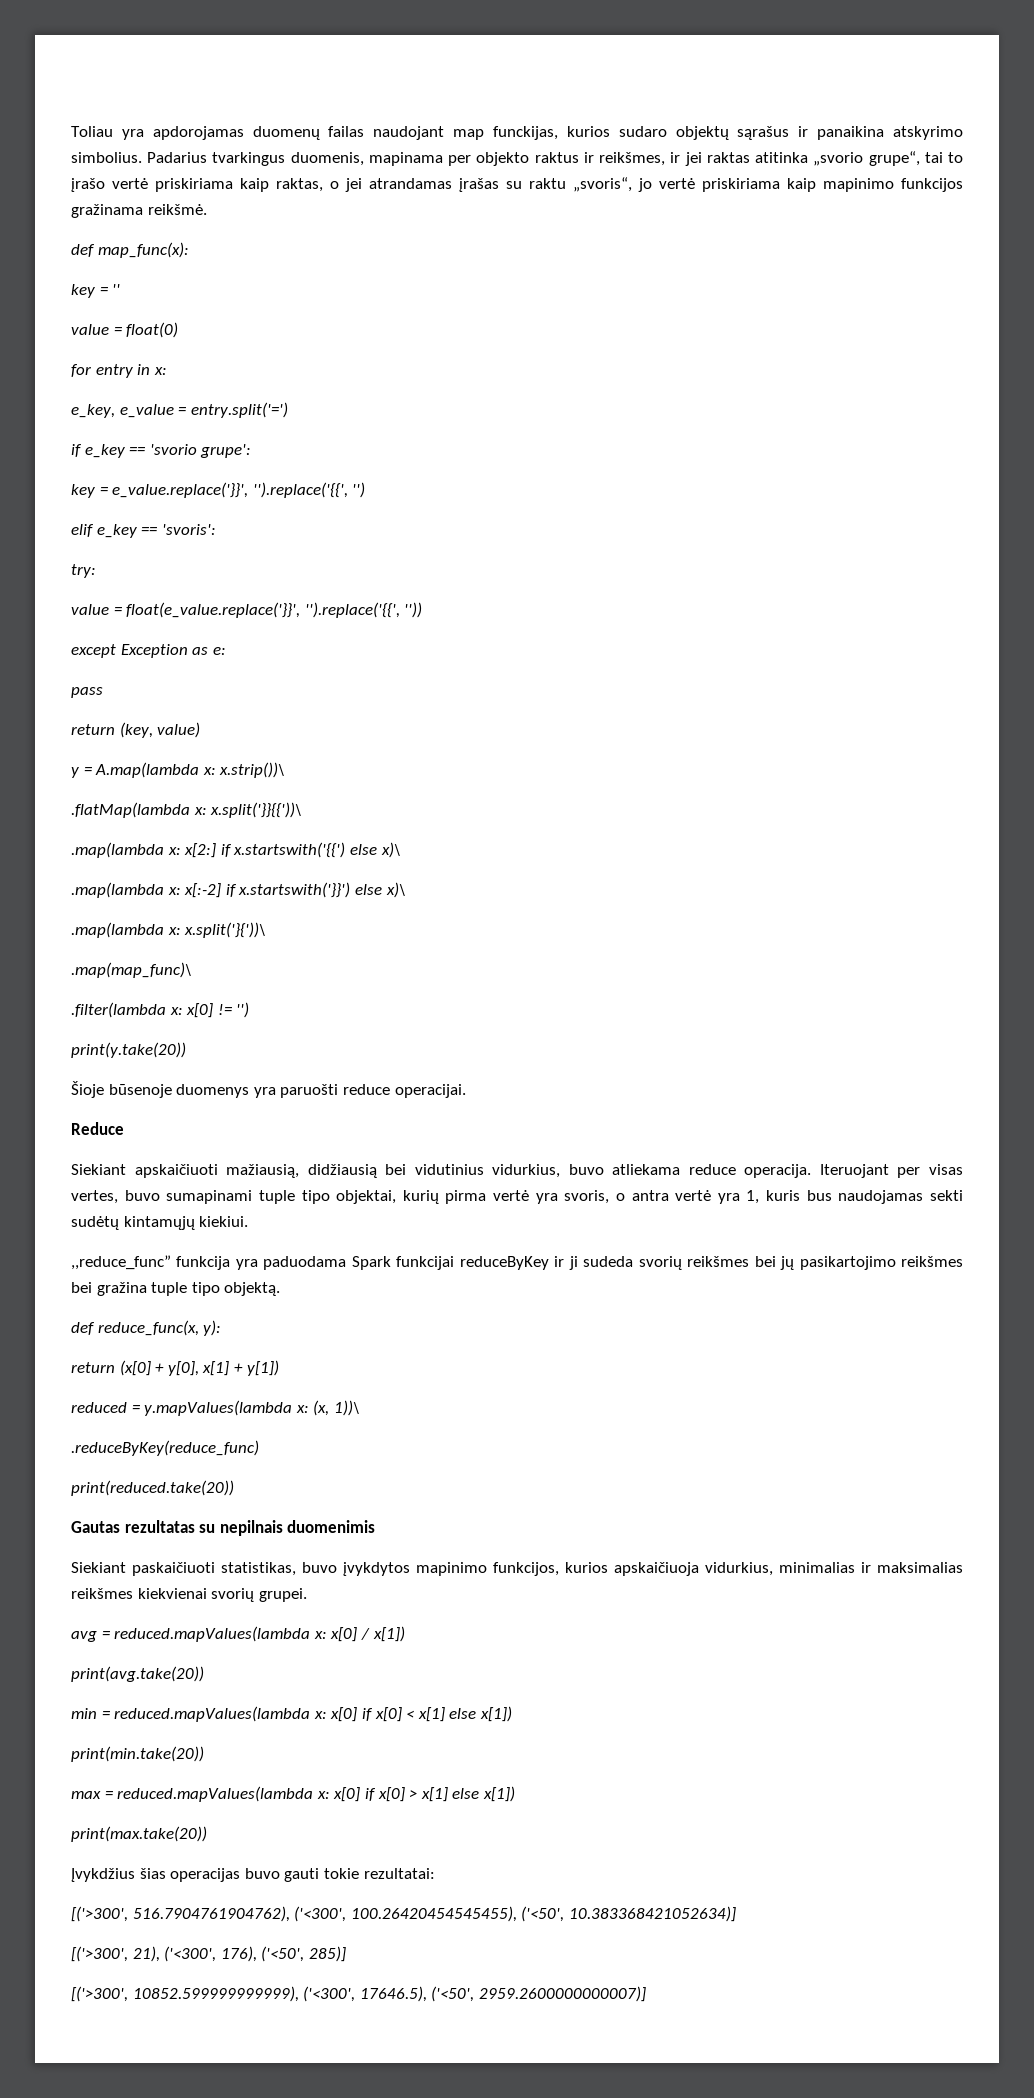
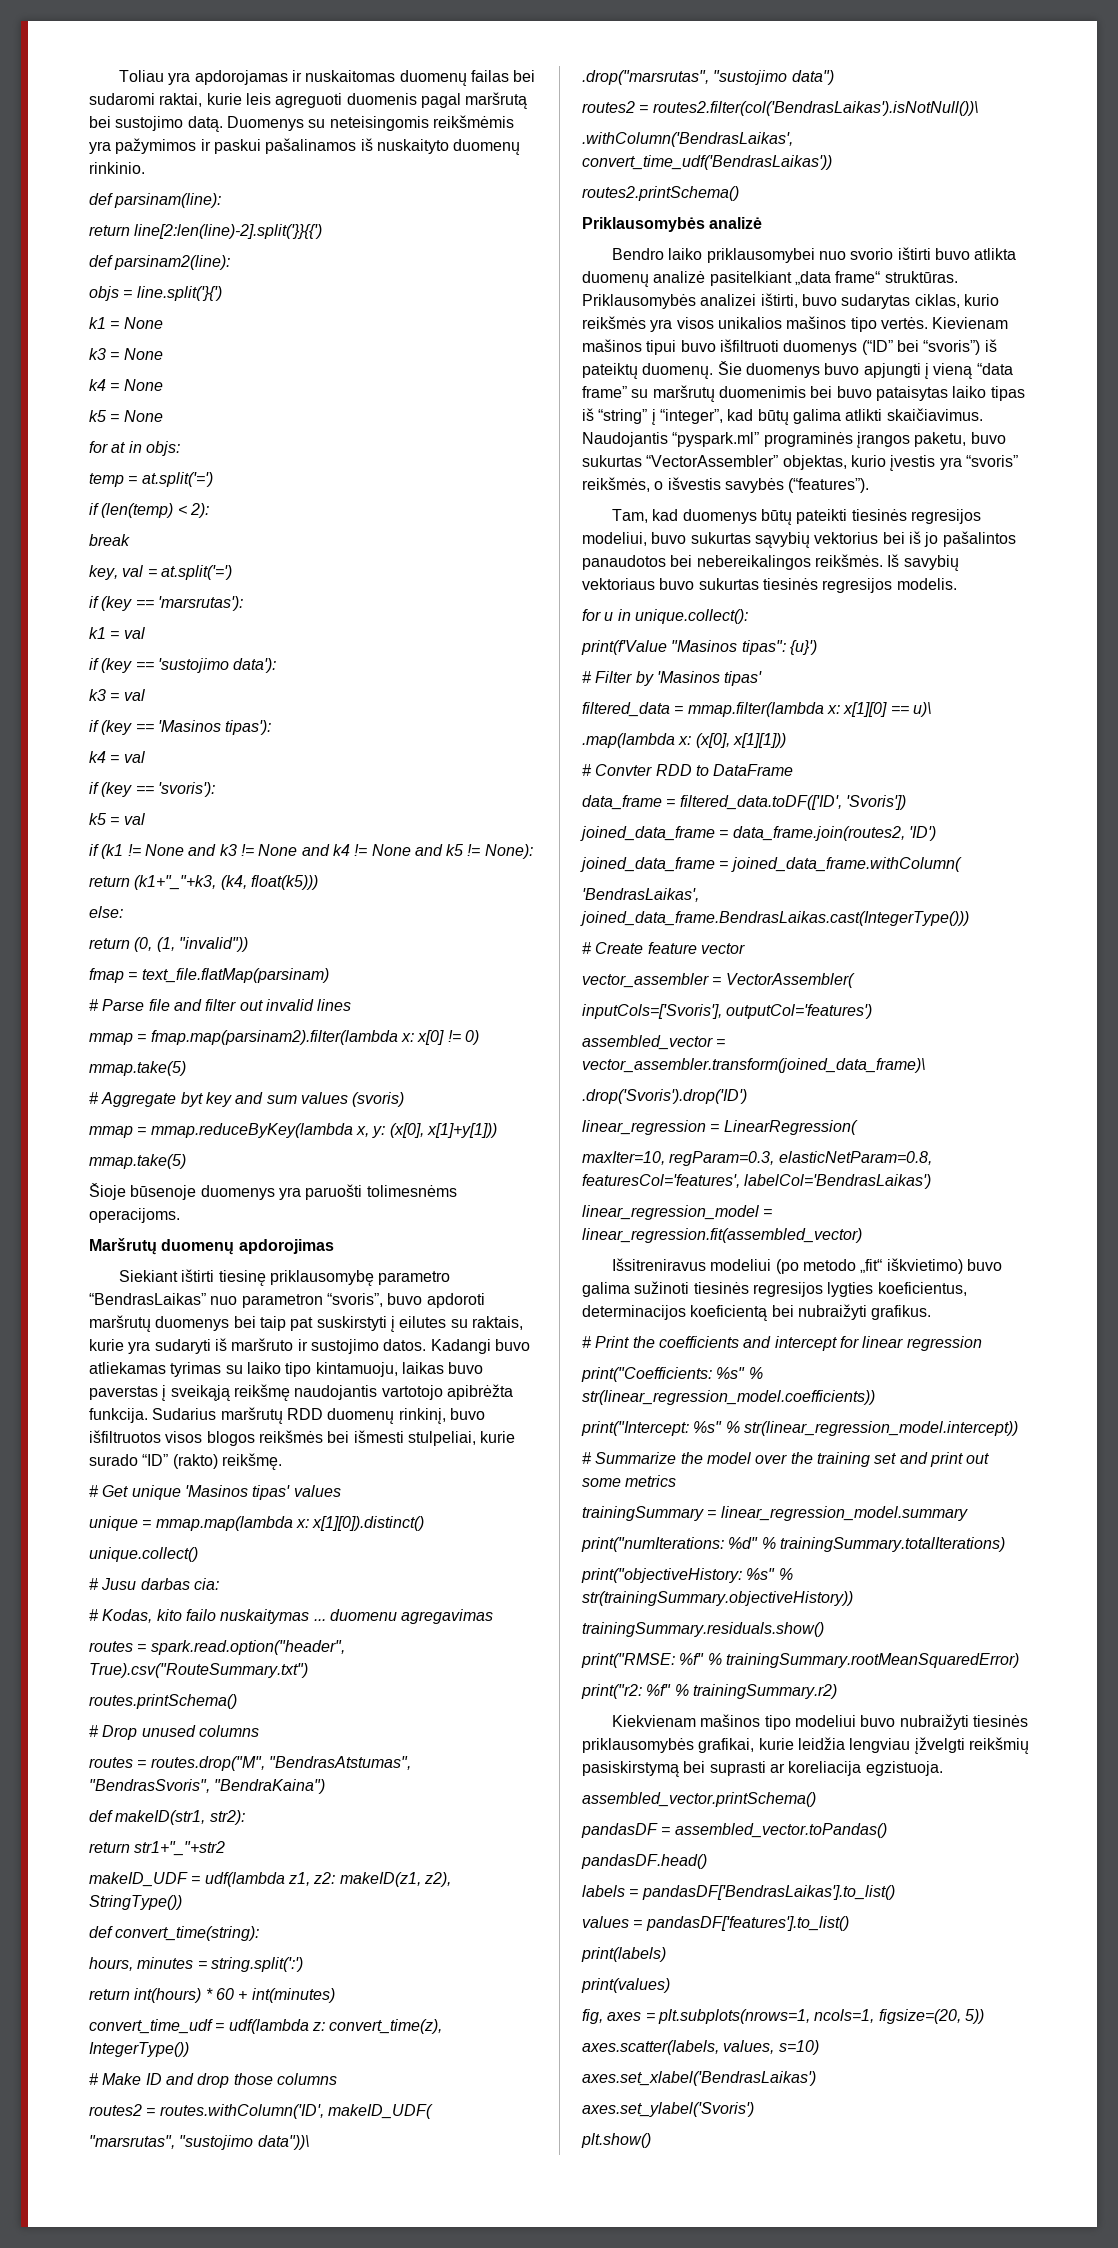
[252,126,964,140] [71,151,964,166] [71,177,963,192] [71,204,207,218] [71,242,189,258] [71,284,121,298] [71,322,179,338] [71,364,167,378] [71,402,288,418] [71,444,252,458] [71,482,366,498] [71,524,216,538] [71,564,96,578] [71,602,423,618] [71,644,226,658] [71,687,103,698] [71,722,201,738] [71,762,286,778] [71,802,303,818] [71,842,401,858] [71,882,406,898] [71,922,267,938] [71,962,192,978] [71,1002,250,1018] [71,1042,186,1058] duomenų failas naudojant map funckijas, kurios sudaro objektų sąrašus ir panaikina atskyrimo simbolius. Padarius tvarkingus duomenis, mapinama per objekto raktus ir reikšmes, ir jei raktas atitinka „svorio grupe“, tai to įrašo vertė priskiriama kaip raktas, o jei atrandamas įrašas su raktu „svoris“, jo vertė priskiriama kaip mapinimo funkcijos gražinama reikšmė. // def map_func(x): // key = '' // value = float(0) // for entry in x: // e_key, e_value = entry.split('=') // if e_key == 'svorio grupe': // key = e_value.replace('}}', '').replace('{{', '') // elif e_key == 'svoris': // try: // value = float(e_value.replace('}}', '').replace('{{', '')) // except Exception as e: // pass // return (key, value) // y = A.map(lambda x: x.strip())\ // .flatMap(lambda x: x.split('}}{{'))\ // .map(lambda x: x[2:] if x.startswith('{{') else x)\ // .map(lambda x: x[:-2] if x.startswith('}}') else x)\ // .map(lambda x: x.split('}{'))\ // .map(map_func)\ // .filter(lambda x: x[0] != '') // print(y.take(20)) -> [291,70,536,86] [89,92,528,109] [89,115,514,132] [89,138,521,155] [89,162,145,174] [89,193,222,208] [89,224,323,239] [89,255,231,270] [89,286,222,301] [89,317,163,329] [89,348,163,360] [89,379,163,391] [89,410,163,422] [89,441,180,456] [89,472,213,487] [89,503,209,518] [89,534,130,546] [89,565,232,580] [89,596,243,611] [89,627,145,639] [89,658,277,673] [89,689,145,701] [89,720,272,735] [89,751,145,763] [89,782,215,797] [89,813,145,825] [89,844,533,859] [89,875,318,890] [89,906,123,918] [89,937,248,952] [89,968,329,983] [89,999,352,1011] [89,1030,479,1045] [89,1061,186,1076] [89,1092,405,1107] [89,1123,497,1138] [89,1154,186,1169] ir nuskaitomas duomenų failas bei sudaromi raktai, kurie leis agreguoti duomenis pagal maršrutą bei sustojimo datą. Duomenys su neteisingomis reikšmėmis yra pažymimos ir paskui pašalinamos iš nuskaityto duomenų rinkinio. // def parsinam(line): // return line[2:len(line)-2].split('}}{{') // def parsinam2(line): // objs = line.split('}{') // k1 = None // k3 = None // k4 = None // k5 = None // for at in objs: // temp = at.split('=') // if (len(temp) < 2): // break // key, val = at.split('=') // if (key == 'marsrutas'): // k1 = val // if (key == 'sustojimo data'): // k3 = val // if (key == 'Masinos tipas'): // k4 = val // if (key == 'svoris'): // k5 = val // if (k1 != None and k3 != None and k4 != None and k5 != None): // return (k1+"_"+k3, (k4, float(k5))) // else: // return (0, (1, "invalid")) // fmap = text_file.flatMap(parsinam) // # Parse file and filter out invalid lines // mmap = fmap.map(parsinam2).filter(lambda x: x[0] != 0) // mmap.take(5) // # Aggregate byt key and sum values (svoris) // mmap = mmap.reduceByKey(lambda x, y: (x[0], x[1]+y[1])) // mmap.take(5)
[342,1084,466,1098] [71,1122,124,1135] [71,1164,964,1178] [71,1190,964,1204] [71,1216,249,1230] [71,1255,963,1270] [71,1282,281,1296] [71,1320,222,1336] [71,1360,279,1376] [71,1400,360,1416] [71,1440,259,1456] [71,1480,234,1496] [71,1520,376,1536] [71,1562,963,1576] [71,1588,307,1602] [71,1626,405,1642] [71,1666,204,1682] [71,1706,512,1722] [71,1746,204,1762] [71,1786,515,1802] [71,1826,207,1842] [71,1868,435,1882] [71,1906,736,1922] [71,1946,346,1962] [71,1986,646,2002] reduce operacijai. // Reduce // Siekiant apskaičiuoti mažiausią, didžiausią bei vidutinius vidurkius, buvo atliekama reduce operacija. Iteruojant per visas vertes, buvo sumapinami tuple tipo objektai, kurių pirma vertė yra svoris, o antra vertė yra 1, kuris bus naudojamas sekti sudėtų kintamųjų kiekiui. // ,,reduce_func” funkcija yra paduodama Spark funkcijai reduceByKey ir ji sudeda svorių reikšmes bei jų pasikartojimo reikšmes bei gražina tuple tipo objektą. // def reduce_func(x, y): // return (x[0] + y[0], x[1] + y[1]) // reduced = y.mapValues(lambda x: (x, 1))\ // .reduceByKey(reduce_func) // print(reduced.take(20)) // Gautas rezultatas su nepilnais duomenimis // Siekiant paskaičiuoti statistikas, buvo įvykdytos mapinimo funkcijos, kurios apskaičiuoja vidurkius, minimalias ir maksimalias reikšmes kiekvienai svorių grupei. // avg = reduced.mapValues(lambda x: x[0] / x[1]) // print(avg.take(20)) // min = reduced.mapValues(lambda x: x[0] if x[0] < x[1] else x[1]) // print(min.take(20)) // max = reduced.mapValues(lambda x: x[0] if x[0] > x[1] else x[1]) // print(max.take(20)) // Įvykdžius šias operacijas buvo gauti tokie rezultatai: // [('>300', 516.7904761904762), ('<300', 100.26420454545455), ('<50', 10.383368421052634)] // [('>300', 21), ('<300', 176), ('<50', 285)] // [('>300', 10852.599999999999), ('<300', 17646.5), ('<50', 2959.2600000000007)] -> [366,1185,457,1197] [89,1208,180,1223] [89,1238,334,1255] [118,1269,451,1286] [89,1293,485,1308] [89,1315,523,1332] [89,1338,530,1354] [89,1362,484,1377] [89,1384,513,1401] [89,1407,485,1424] [89,1430,516,1446] [89,1453,282,1470] [89,1485,341,1500] [89,1516,425,1531] [89,1547,198,1562] [89,1578,219,1590] [89,1609,494,1624] [89,1640,345,1655] [89,1663,308,1678] [89,1694,237,1709] [89,1725,259,1740] [89,1756,411,1771] [89,1779,326,1794] [89,1810,245,1825] [89,1841,226,1856] [89,1872,451,1887] [89,1895,182,1910] [89,1926,260,1941] [89,1957,303,1972] [89,1988,335,2003] [89,2019,443,2034] [89,2042,189,2057] [89,2073,337,2088] [89,2104,433,2119] [89,2135,309,2150] [582,70,834,85] [582,101,978,116] [582,132,793,147] [582,155,832,170] [582,186,739,201] [582,217,763,232] [611,247,1017,263] [582,271,958,287] [582,293,999,309] [582,316,1009,332] [582,339,997,355] [582,361,1013,379] [582,385,1025,402] [582,408,983,425] [582,432,1006,448] [582,455,1018,471] [582,477,870,493] [611,509,981,525] [582,531,1016,548] [582,554,959,571] [582,578,957,593] [582,609,748,624] [581,640,817,655] [582,671,763,686] [582,702,931,717] [582,733,786,748] [582,764,794,776] [582,795,906,810] [580,826,936,841] [580,857,962,872] [582,888,699,902] [580,911,969,926] [582,942,745,954] [582,973,855,988] [582,1004,873,1019] [582,1035,726,1050] [582,1058,925,1073] [582,1089,747,1104] [582,1120,858,1135] [582,1151,932,1166] [582,1174,932,1189] [582,1205,773,1220] [582,1228,862,1243] [611,1258,1002,1274] [582,1281,967,1297] [582,1304,932,1321] [582,1336,982,1351] [581,1367,763,1382] [582,1390,875,1405] [581,1421,1018,1436] [582,1452,990,1467] [582,1475,677,1487] [582,1506,968,1521] [581,1537,1005,1552] [581,1568,793,1583] [582,1591,853,1606] [582,1622,824,1637] [581,1653,1019,1668] [581,1684,837,1699] [611,1714,1028,1730] [582,1737,1029,1754] [582,1761,943,1777] [582,1792,816,1807] [581,1823,887,1838] [581,1854,707,1869] [582,1885,895,1900] [582,1916,849,1931] [581,1947,666,1962] [581,1978,670,1993] [582,2009,984,2024] [582,2040,819,2055] [582,2071,816,2086] [582,2102,754,2117] [581,2133,651,2148] tolimesnėms operacijoms. // Maršrutų duomenų apdorojimas // Siekiant ištirti tiesinę priklausomybę parametro “BendrasLaikas” nuo parametron “svoris”, buvo apdoroti maršrutų duomenys bei taip pat suskirstyti į eilutes su raktais, kurie yra sudaryti iš maršruto ir sustojimo datos. Kadangi buvo atliekamas tyrimas su laiko tipo kintamuoju, laikas buvo paverstas į sveikąją reikšmę naudojantis vartotojo apibrėžta funkcija. Sudarius maršrutų RDD duomenų rinkinį, buvo išfiltruotos visos blogos reikšmės bei išmesti stulpeliai, kurie surado “ID” (rakto) reikšmę. // # Get unique 'Masinos tipas' values // unique = mmap.map(lambda x: x[1][0]).distinct() // unique.collect() // # Jusu darbas cia: // # Kodas, kito failo nuskaitymas ... duomenu agregavimas // routes = spark.read.option("header", True).csv("RouteSummary.txt") // routes.printSchema() // # Drop unused columns // routes = routes.drop("M", "BendrasAtstumas", "BendrasSvoris", "BendraKaina") // def makeID(str1, str2): // return str1+"_"+str2 // makeID_UDF = udf(lambda z1, z2: makeID(z1, z2), StringType()) // def convert_time(string): // hours, minutes = string.split(':') // return int(hours) * 60 + int(minutes) // convert_time_udf = udf(lambda z: convert_time(z), IntegerType()) // # Make ID and drop those columns // routes2 = routes.withColumn('ID', makeID_UDF( // "marsrutas", "sustojimo data"))\ // .drop("marsrutas", "sustojimo data") // routes2 = routes2.filter(col('BendrasLaikas').isNotNull())\ // .withColumn('BendrasLaikas', convert_time_udf('BendrasLaikas')) // routes2.printSchema() // Priklausomybės analizė // Bendro laiko priklausomybei nuo svorio ištirti buvo atlikta duomenų analizė pasitelkiant „data frame“ struktūras. Priklausomybės analizei ištirti, buvo sudarytas ciklas, kurio reikšmės yra visos unikalios mašinos tipo vertės. Kievienam mašinos tipui buvo išfiltruoti duomenys (“ID” bei “svoris”) iš pateiktų duomenų. Šie duomenys buvo apjungti į vieną “data frame” su maršrutų duomenimis bei buvo pataisytas laiko tipas iš “string” į “integer”, kad būtų galima atlikti skaičiavimus. Naudojantis “pyspark.ml” programinės įrangos paketu, buvo sukurtas “VectorAssembler” objektas, kurio įvestis yra “svoris” reikšmės, o išvestis savybės (“features”). // Tam, kad duomenys būtų pateikti tiesinės regresijos modeliui, buvo sukurtas sąvybių vektorius bei iš jo pašalintos panaudotos bei nebereikalingos reikšmės. Iš savybių vektoriaus buvo sukurtas tiesinės regresijos modelis. // for u in unique.collect(): // print(f'Value "Masinos tipas": {u}') // # Filter by 'Masinos tipas' // filtered_data = mmap.filter(lambda x: x[1][0] == u)\ // .map(lambda x: (x[0], x[1][1])) // # Convter RDD to DataFrame // data_frame = filtered_data.toDF(['ID', 'Svoris']) // joined_data_frame = data_frame.join(routes2, 'ID') // joined_data_frame = joined_data_frame.withColumn( // 'BendrasLaikas', joined_data_frame.BendrasLaikas.cast(IntegerType())) // # Create feature vector // vector_assembler = VectorAssembler( // inputCols=['Svoris'], outputCol='features') // assembled_vector = vector_assembler.transform(joined_data_frame)\ // .drop('Svoris').drop('ID') // linear_regression = LinearRegression( // maxIter=10, regParam=0.3, elasticNetParam=0.8, featuresCol='features', labelCol='BendrasLaikas') // linear_regression_model = linear_regression.fit(assembled_vector) // Išsitreniravus modeliui (po metodo „fit“ iškvietimo) buvo galima sužinoti tiesinės regresijos lygties koeficientus, determinacijos koeficientą bei nubraižyti grafikus. // # Print the coefficients and intercept for linear regression // print("Coefficients: %s" % str(linear_regression_model.coefficients)) // print("Intercept: %s" % str(linear_regression_model.intercept)) // # Summarize the model over the training set and print out some metrics // trainingSummary = linear_regression_model.summary // print("numIterations: %d" % trainingSummary.totalIterations) // print("objectiveHistory: %s" % str(trainingSummary.objectiveHistory)) // trainingSummary.residuals.show() // print("RMSE: %f" % trainingSummary.rootMeanSquaredError) // print("r2: %f" % trainingSummary.r2) // Kiekvienam mašinos tipo modeliui buvo nubraižyti tiesinės priklausomybės grafikai, kurie leidžia lengviau įžvelgti reikšmių pasiskirstymą bei suprasti ar koreliacija egzistuoja. // assembled_vector.printSchema() // pandasDF = assembled_vector.toPandas() // pandasDF.head() // labels = pandasDF['BendrasLaikas'].to_list() // values = pandasDF['features'].to_list() // print(labels) // print(values) // fig, axes = plt.subplots(nrows=1, ncols=1, figsize=(20, 5)) // axes.scatter(labels, values, s=10) // axes.set_xlabel('BendrasLaikas') // axes.set_ylabel('Svoris') // plt.show()

